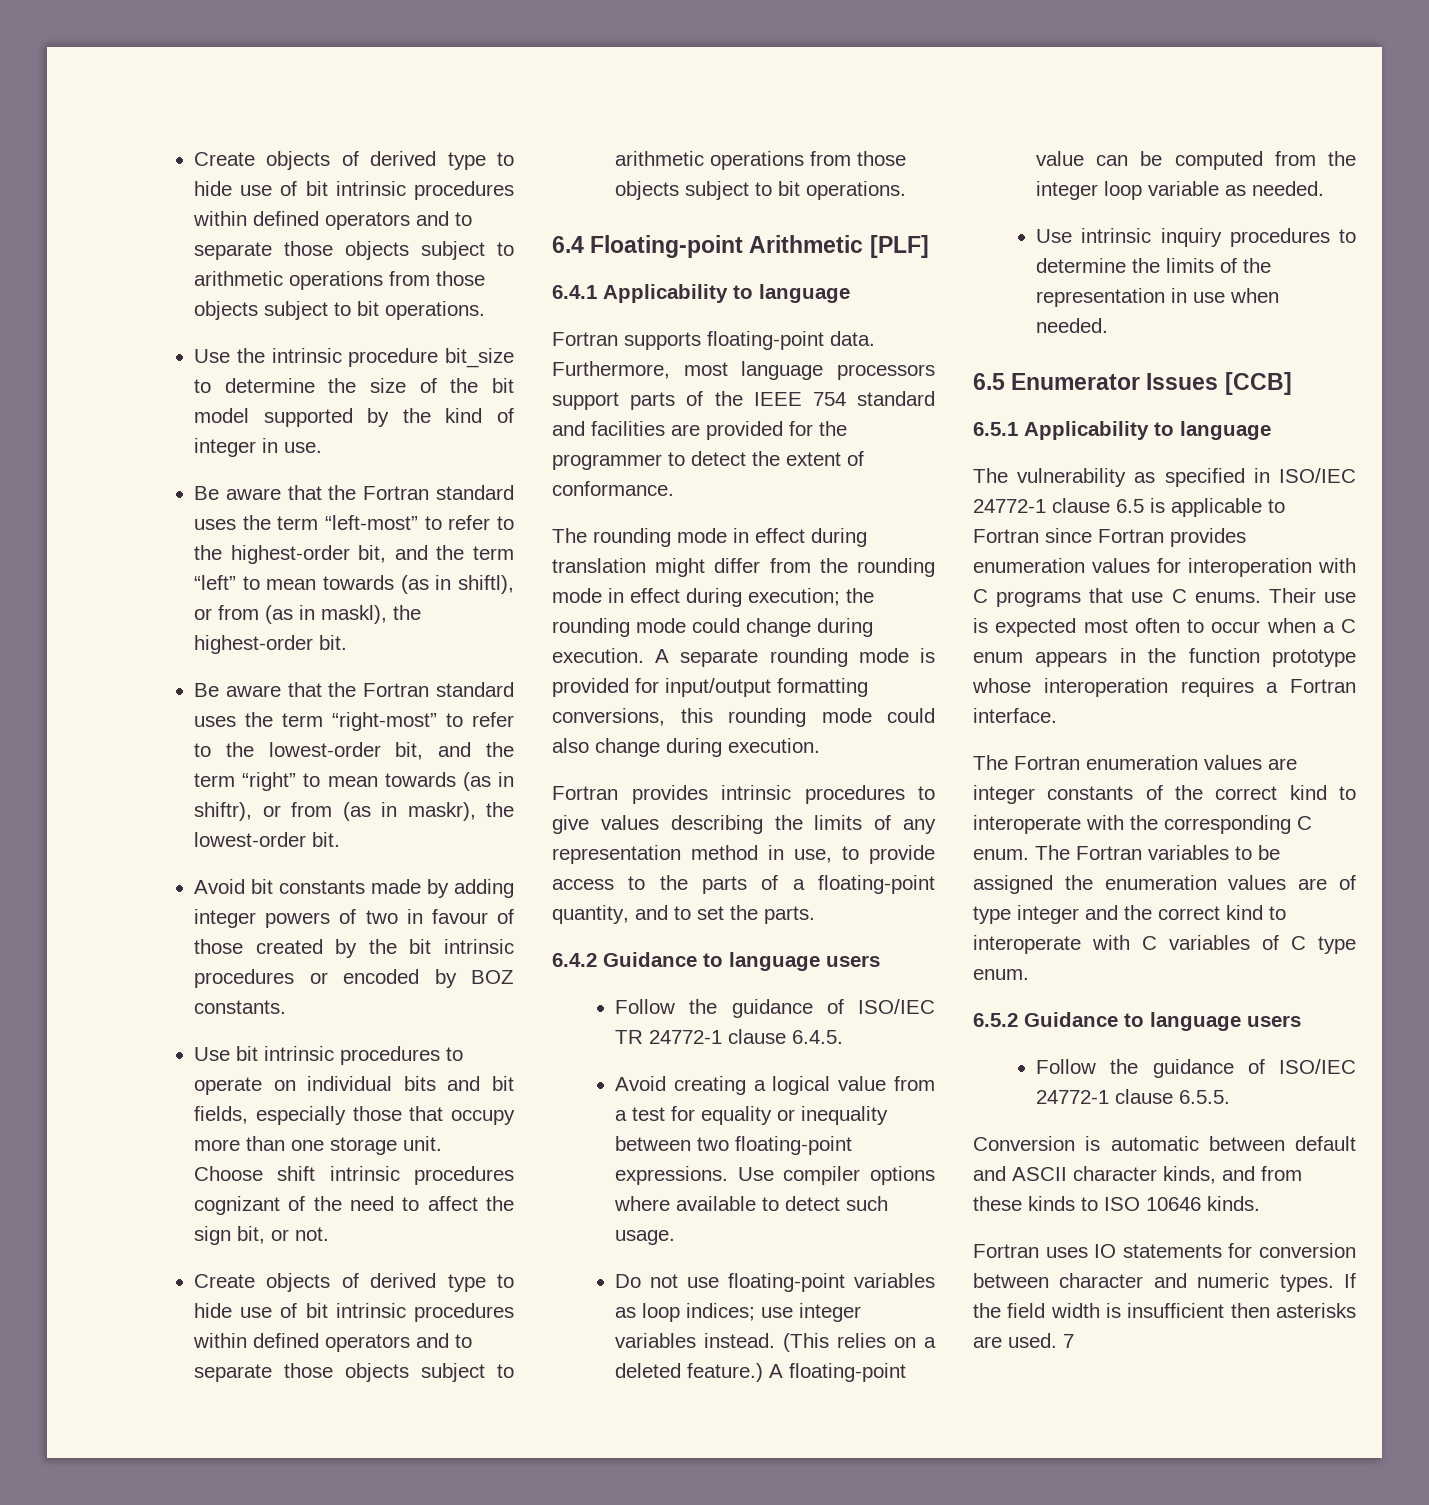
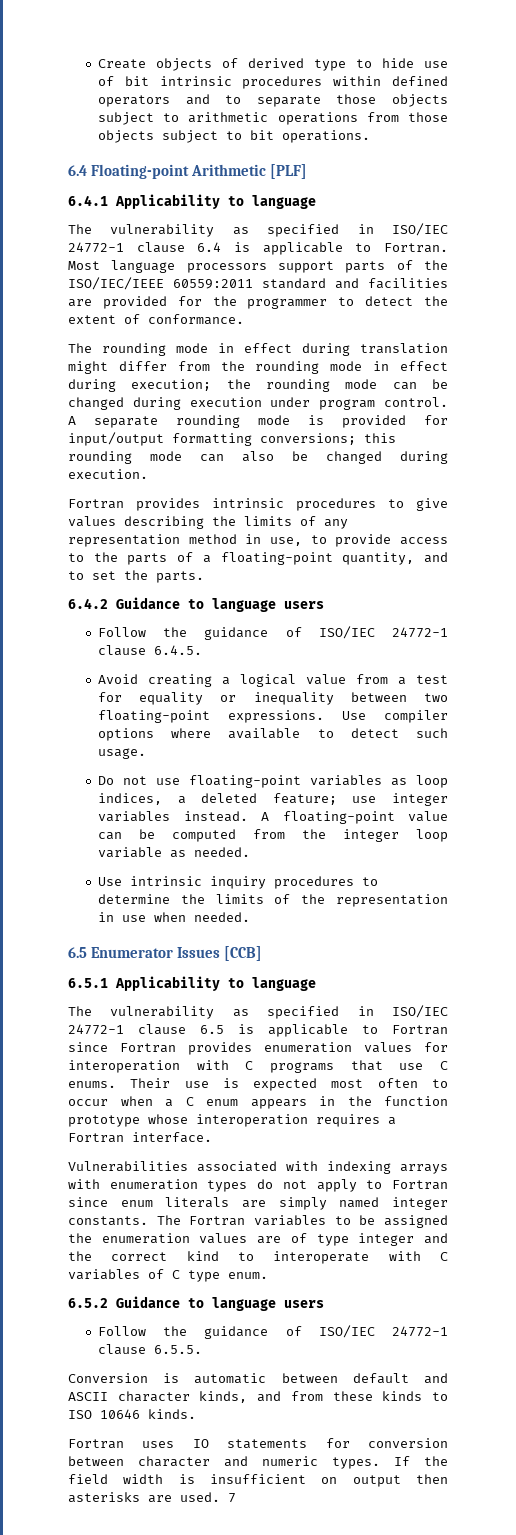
[193,348,514,368] [193,378,514,393] [193,408,514,427] [193,438,322,457] [193,485,514,500] [193,515,514,530] [193,545,514,564] [193,575,514,594] [193,605,421,624] [193,635,347,654] [193,682,514,697] [193,712,514,731] [193,742,514,760] [193,772,514,791] [193,802,514,821] [193,832,340,847] [193,879,514,898] [193,909,514,928] [193,939,514,958] [193,969,514,988] [193,1000,286,1014] [193,1046,463,1065] [193,1076,514,1095] [193,1106,515,1125] [193,1136,442,1155] [193,1166,514,1185] [193,1196,514,1215] [193,1226,329,1245] [193,1273,514,1292] [193,1303,514,1322] [192,1333,472,1352] [193,1363,514,1382] [614,151,906,170] [614,181,906,200] // Use the intrinsic procedure bit_size to determine the size of the bit model supported by the kind of integer in use. // Be aware that the Fortran standard uses the term “left-most” to refer to the highest-order bit, and the term “left” to mean towards (as in shiftl), or from (as in maskl), the highest-order bit. // Be aware that the Fortran standard uses the term “right-most” to refer to the lowest-order bit, and the term “right” to mean towards (as in shiftr), or from (as in maskr), the lowest-order bit. // Avoid bit constants made by adding integer powers of two in favour of those created by the bit intrinsic procedures or encoded by BOZ constants. // Use bit intrinsic procedures to operate on individual bits and bit fields, especially those that occupy more than one storage unit. Choose shift intrinsic procedures cognizant of the need to affect the sign bit, or not. // Create objects of derived type to hide use of bit intrinsic procedures within defined operators and to separate those objects subject to arithmetic operations from those objects subject to bit operations. -> (371, 136) none
[552,331,875,350] [552,361,728,379] Fortran supports floating-point data. Furthermore, most -> [68,223,448,237] [68,242,448,255] [68,261,100,270] The vulnerability as specified in ISO/IEC 24772-1 clause 6.4 is applicable to Fortran. Most
[753,392,846,406] IEEE 754 -> [68,277,253,290] ISO/IEC/IEEE 60559:2011
[692,618,873,637] [552,648,644,663] could change during execution. -> [392,379,448,390] [68,397,449,410] can be changed during execution under program control.
[552,708,665,726] conversions, -> [260,433,356,445] conversions;
[887,708,935,723] [552,738,660,757] could also change -> [200,451,382,464] can also be changed
[614,1030,643,1044] TR -> (375, 632) none
[685,1303,861,1322] [614,1333,936,1352] [614,1363,763,1382] indices; use integer variables instead. (This relies on a deleted feature.) -> [98,793,448,806] [98,811,248,822] indices, a deleted feature; use integer variables instead.
[973,755,1297,770] [973,785,1356,804] [973,815,1312,834] [973,849,1029,860] The Fortran enumeration values are integer constants of the correct kind to interoperate with the corresponding C enum. -> [68,1161,448,1174] [68,1179,449,1192] [68,1197,448,1210] [68,1216,148,1226] Vulnerabilities associated with indexing arrays with enumeration types do not apply to Fortran since enum literals are simply named integer constants.
(1225, 1310) none -> [321,1475,401,1487] on output

